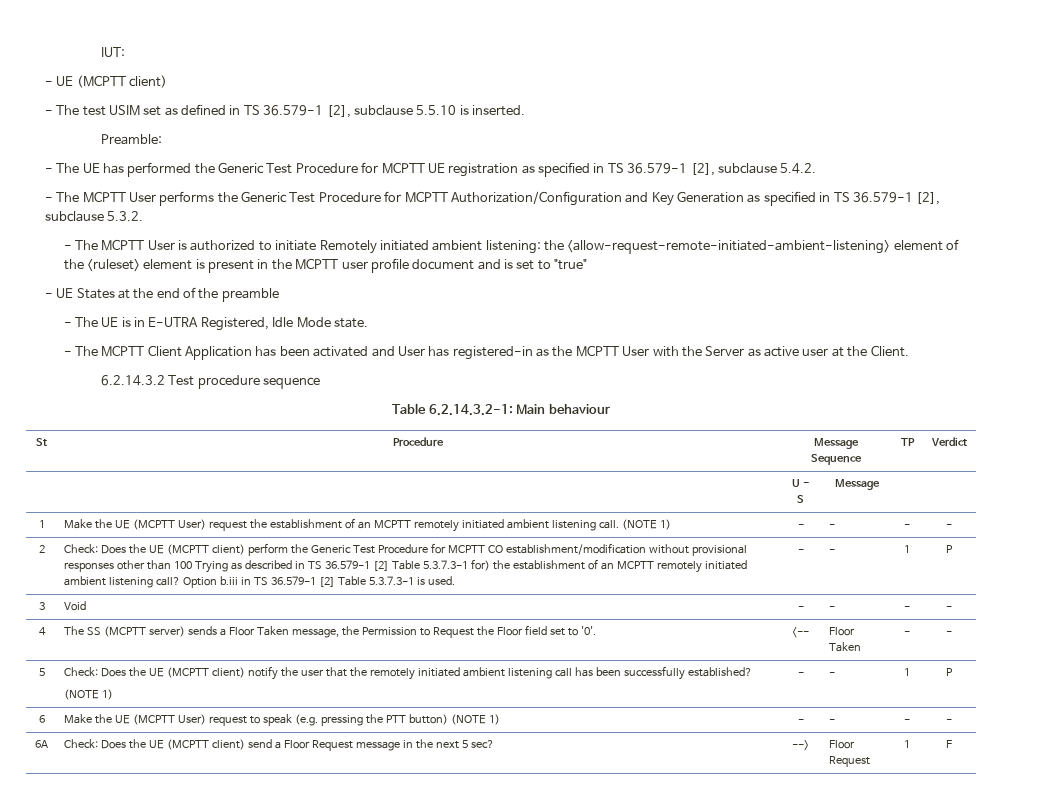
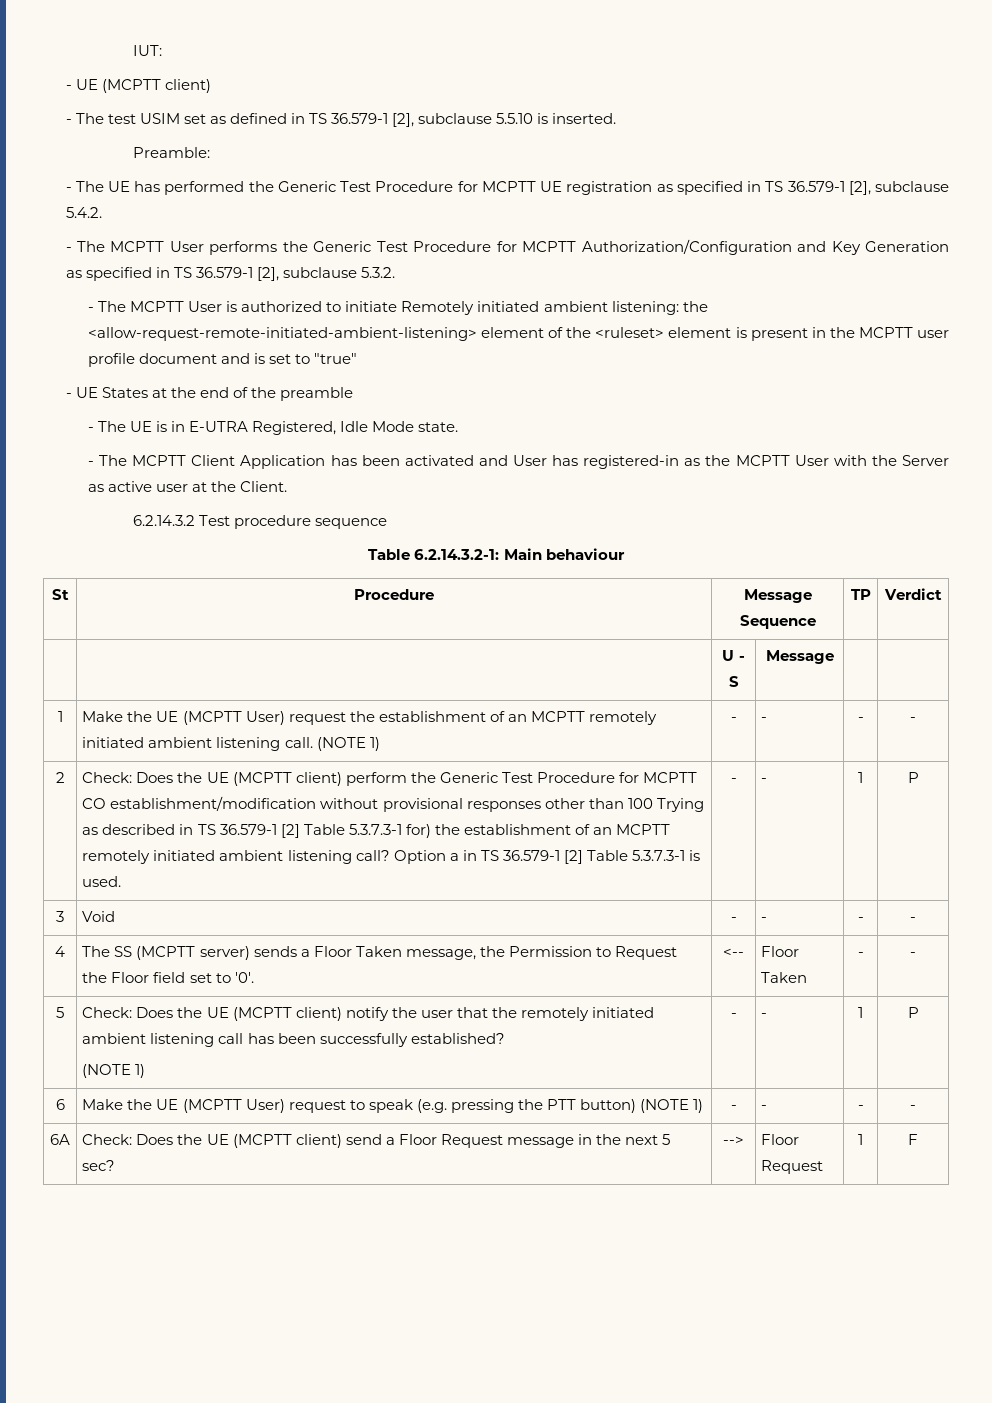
[220,576,239,585] b.iii -> [449,853,459,861] a

